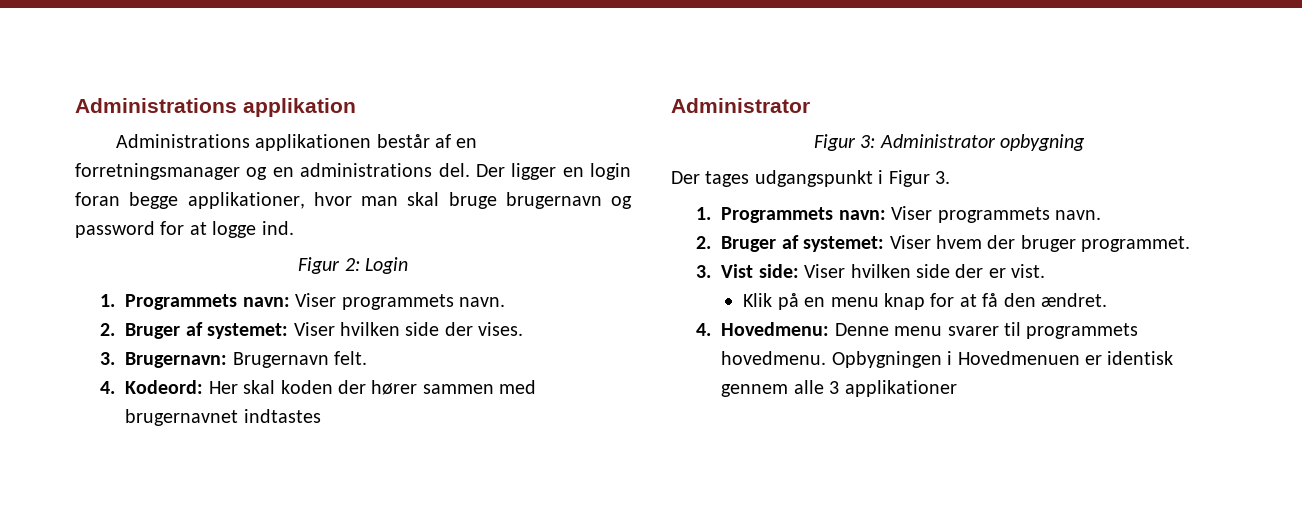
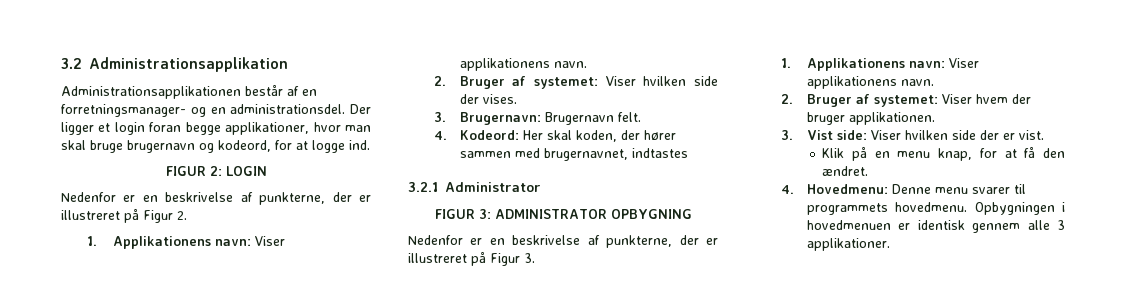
[75,98,356,117] [115,134,372,151] Administrations applikation // Administrations applikationen -> [61,57,288,72] [61,86,241,99] 3.2 Administrationsapplikation // Administrationsapplikationen
[75,163,240,180] forretningsmanager -> [61,104,186,117] forretningsmanager-
[300,163,470,177] administrations del. -> [230,104,346,114] administrationsdel.
[562,167,584,177] en -> [98,123,111,132] et
[75,221,155,238] password -> [218,140,271,152] kodeord,
[298,257,408,274] [100,293,454,310] Figur 2: Login // 1. Programmets navn: Viser programmets -> [165,166,267,176] [61,192,371,205] [61,208,187,223] [86,236,285,249] [459,58,550,71] FIGUR 2: LOGIN // Nedenfor er en beskrivelse af punkterne, der er illustreret på Figur 2. // 1. Applikationens navn: Viser applikationens
[280,380,333,394] koden -> [575,130,617,142] koden,
[125,409,239,426] brugernavnet -> [543,148,628,161] brugernavnet,
(321, 416) none -> [408,182,438,192] 3.2.1
[813,134,1086,151] [671,170,884,187] Figur 3: Administrator opbygning // Der tages udgangspunkt i -> [434,209,692,219] [408,235,718,248] [408,251,486,266] FIGUR 3: ADMINISTRATOR OPBYGNING // Nedenfor er en beskrivelse af punkterne, der er illustreret på
[721,206,1050,223] Programmets navn: Viser programmets -> [806,58,979,71] [806,76,897,89] Applikationens navn: Viser applikationens
[1081,236,1191,252] programmet. -> [848,112,935,125] applikationen.
[884,293,926,310] knap -> [938,148,973,161] knap,
[957,351,1080,365] Hovedmenuen -> [806,220,891,230] hovedmenuen
[844,380,957,397] applikationer -> [806,238,890,251] applikationer.

